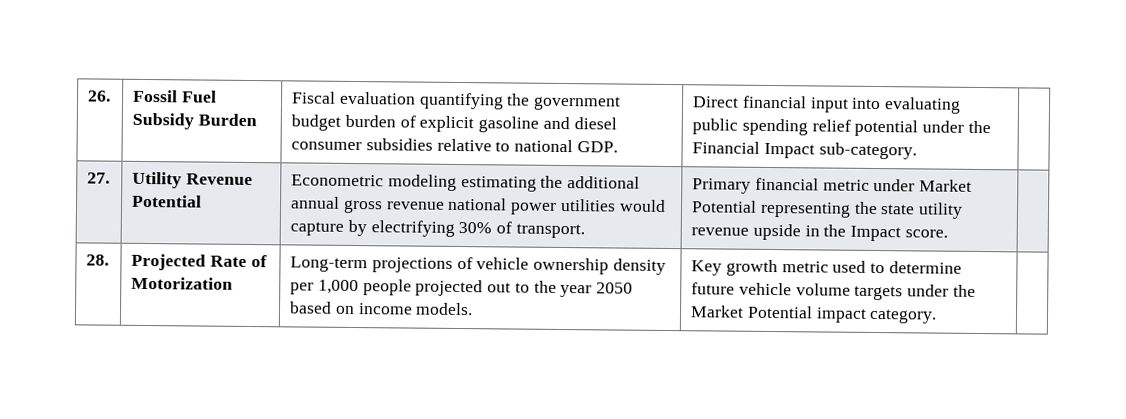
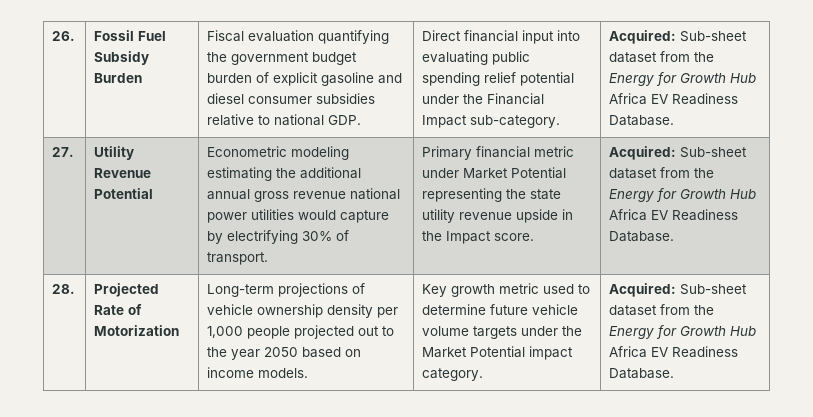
(917, 151) none -> [609,30,748,44] [609,51,715,63] [609,72,757,86] [609,93,739,105] [609,115,675,126] Acquired: Sub-sheet dataset from the Energy for Growth Hub Africa EV Readiness Database.
(948, 233) none -> [609,146,748,160] [609,167,715,179] [609,188,757,202] [609,209,739,221] [609,231,675,242] Acquired: Sub-sheet dataset from the Energy for Growth Hub Africa EV Readiness Database.
(938, 316) none -> [609,283,748,297] [609,304,715,316] [609,325,757,339] [609,346,739,358] [609,368,675,379] Acquired: Sub-sheet dataset from the Energy for Growth Hub Africa EV Readiness Database.

